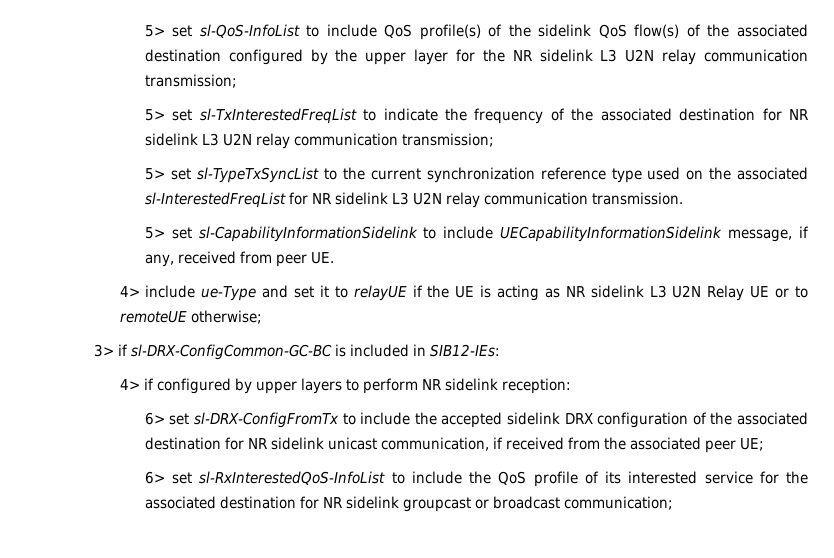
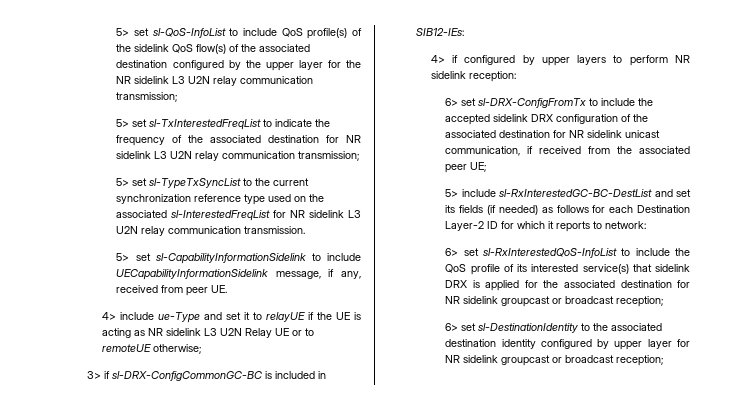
[131,344,333,360] sl-DRX-ConfigCommon-GC-BC -> [111,371,262,381] sl-DRX-ConfigCommonGC-BC
(764, 444) none -> [445,189,691,197] [445,205,690,215] [445,221,647,232] // 5> include sl-RxInterestedGC-BC-DestList and set its fields (if needed) as follows for each Destination Layer-2 ID for which it reports to network:
[704,471,753,484] service -> [582,264,690,274] [445,280,520,291] service(s) that sidelink DRX is applied
[563,496,673,510] communication; -> [616,296,664,307] [445,323,663,333] [445,339,690,350] [445,355,664,366] reception; // 6> set sl-DestinationIdentity to the associated destination identity configured by upper layer for NR sidelink groupcast or broadcast reception;

